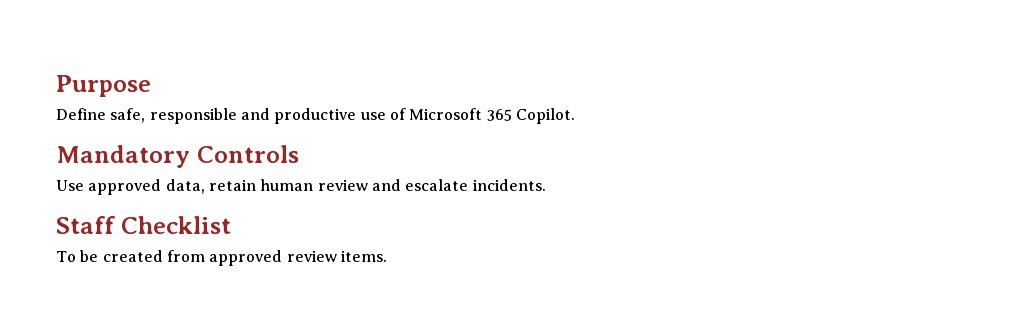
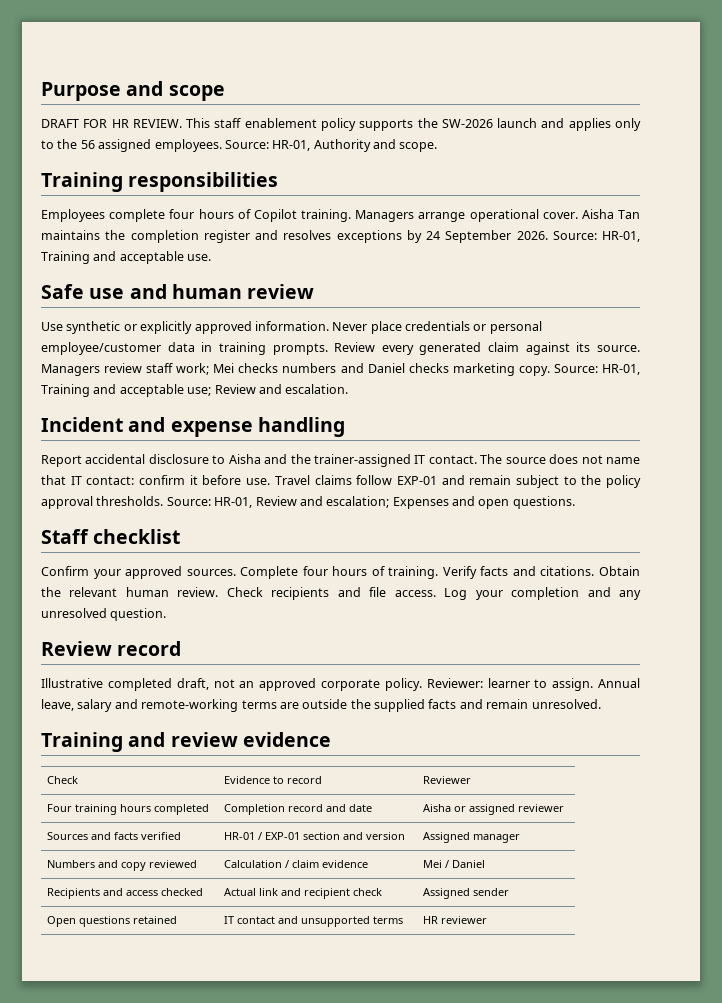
[56,108,575,124] [56,145,299,168] [56,179,546,195] [56,216,231,234] [56,250,387,266] // Define safe, responsible and productive use of Microsoft 365 Copilot. // Mandatory Controls // Use approved data, retain human review and escalate incidents. // Staff Checklist // To be created from approved review items. -> [126,81,225,101] [41,118,641,131] [41,139,438,152] [41,172,279,192] [41,209,640,222] [41,230,640,243] [41,251,212,264] [41,284,315,299] [41,321,542,334] [41,342,640,355] [41,363,641,376] [41,384,349,397] [41,417,345,437] [41,454,641,467] [41,475,641,488] [41,496,575,509] [41,529,181,544] [41,566,641,579] [41,587,641,600] [41,608,167,621] [41,641,182,656] [41,678,640,691] [41,699,601,712] [41,732,331,752] [47,776,79,784] [224,776,323,784] [423,776,472,784] [47,804,210,815] [224,804,373,815] [423,804,565,815] [47,832,182,840] [224,832,406,840] [423,832,521,843] [47,860,198,871] [224,860,369,868] [423,860,486,868] [47,888,204,899] [224,888,383,899] [423,888,510,899] [47,916,178,927] [224,916,404,927] [423,916,488,924] and scope // DRAFT FOR HR REVIEW. This staff enablement policy supports the SW-2026 launch and applies only to the 56 assigned employees. Source: HR-01, Authority and scope. // Training responsibilities // Employees complete four hours of Copilot training. Managers arrange operational cover. Aisha Tan maintains the completion register and resolves exceptions by 24 September 2026. Source: HR-01, Training and acceptable use. // Safe use and human review // Use synthetic or explicitly approved information. Never place credentials or personal employee/customer data in training prompts. Review every generated claim against its source. Managers review staff work; Mei checks numbers and Daniel checks marketing copy. Source: HR-01, Training and acceptable use; Review and escalation. // Incident and expense handling // Report accidental disclosure to Aisha and the trainer-assigned IT contact. The source does not name that IT contact: confirm it before use. Travel claims follow EXP-01 and remain subject to the policy approval thresholds. Source: HR-01, Review and escalation; Expenses and open questions. // Staff checklist // Confirm your approved sources. Complete four hours of training. Verify facts and citations. Obtain the relevant human review. Check recipients and file access. Log your completion and any unresolved question. // Review record // Illustrative completed draft, not an approved corporate policy. Reviewer: learner to assign. Annual leave, salary and remote-working terms are outside the supplied facts and remain unresolved. // Training and review evidence // Check | Evidence to record | Reviewer // Four training hours completed | Completion record and date | Aisha or assigned reviewer // Sources and facts verified | HR-01 / EXP-01 section and version | Assigned manager // Numbers and copy reviewed | Calculation / claim evidence | Mei / Daniel // Recipients and access checked | Actual link and recipient check | Assigned sender // Open questions retained | IT contact and unsupported terms | HR reviewer

